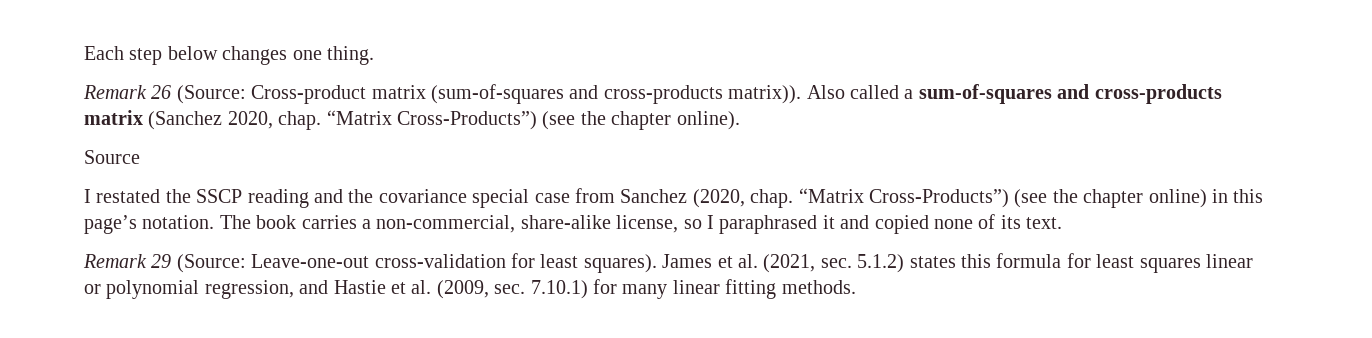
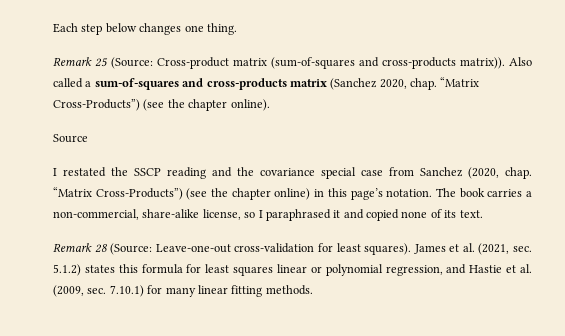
[151,85,172,99] 26 -> [95,58,108,67] 25
[151,254,172,268] 29 -> [94,244,108,253] 28

